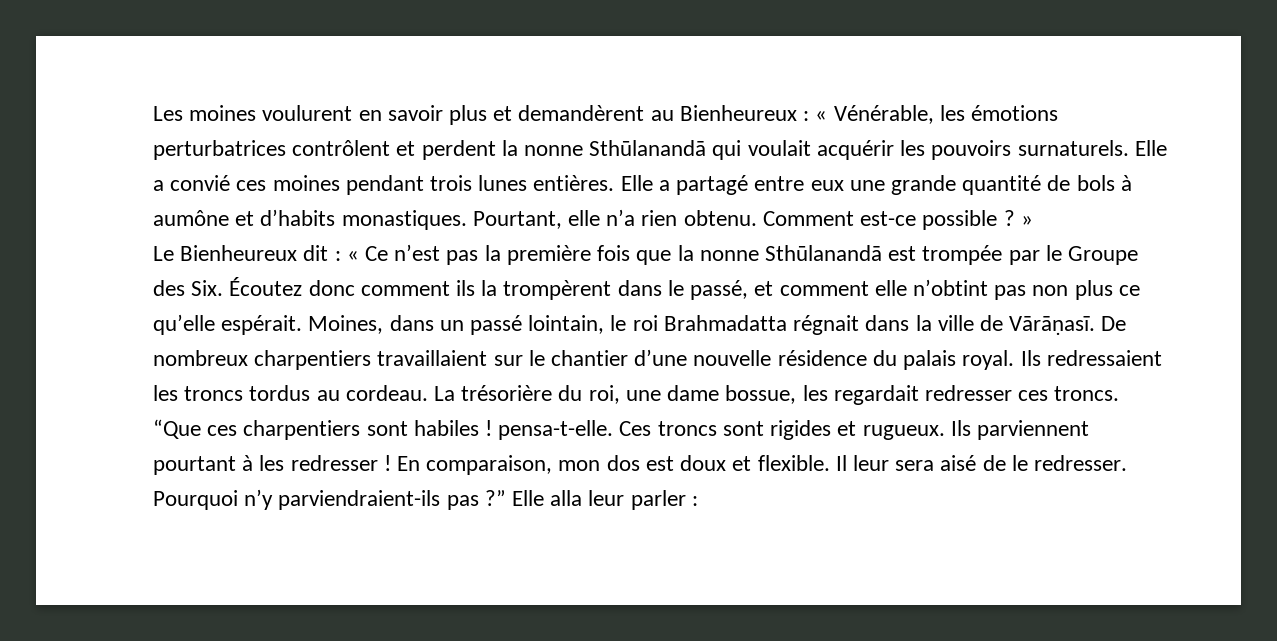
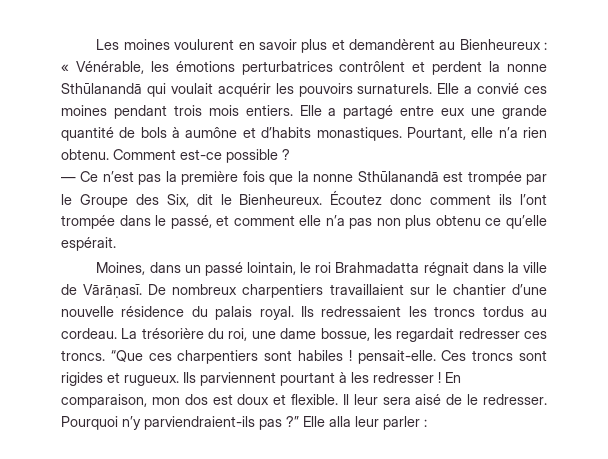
[478,175,615,191] lunes entières. -> [208,105,293,116] mois entiers.
[1020,216,1033,226] [153,245,359,261] » // Le Bienheureux dit : « -> [61,177,76,182] // —
[191,280,224,296] Six. -> [166,194,323,207] Six, dit le Bienheureux.
[481,280,612,300] la trompèrent -> [520,194,548,205] [61,215,115,229] l’ont trompée
[912,279,988,296] n’obtint -> [325,215,345,226] n’a
(1113, 290) none -> [435,215,481,226] obtenu
(303, 325) none -> (116, 244) //
[498,420,614,440] pensa-t-elle. -> [357,350,436,364] pensait-elle.

